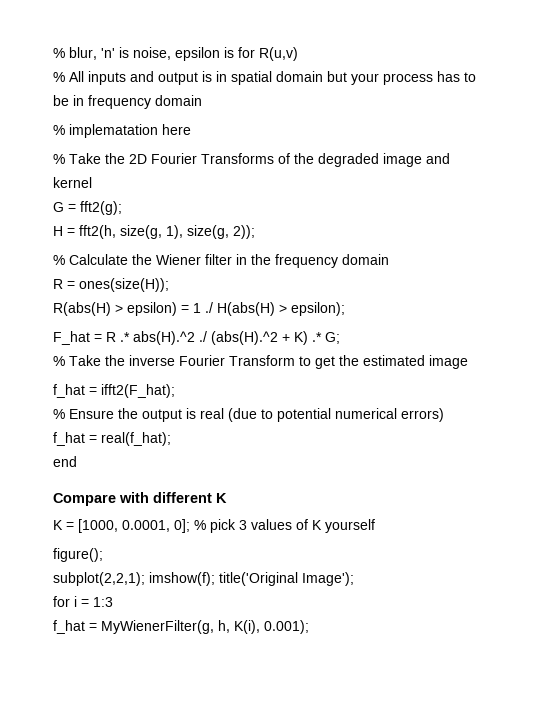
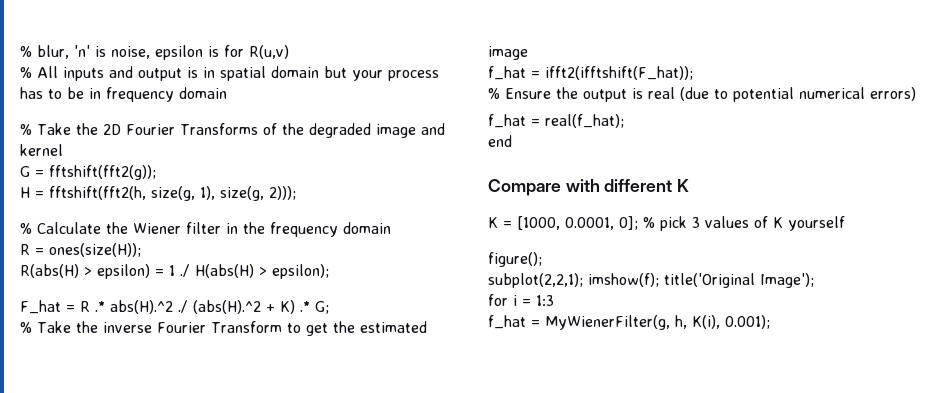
[53,124,191,138] // % implematation here -> (227, 93) none
[80,201,122,215] fft2(g); -> [49,165,156,180] fftshift(fft2(g));
[79,225,116,239] fft2(h, -> [49,186,146,200] fftshift(fft2(h,
[233,225,255,239] 2)); -> [269,186,296,200] 2)));
[101,384,175,398] ifft2(F_hat); -> [545,66,693,80] ifft2(ifftshift(F_hat));

